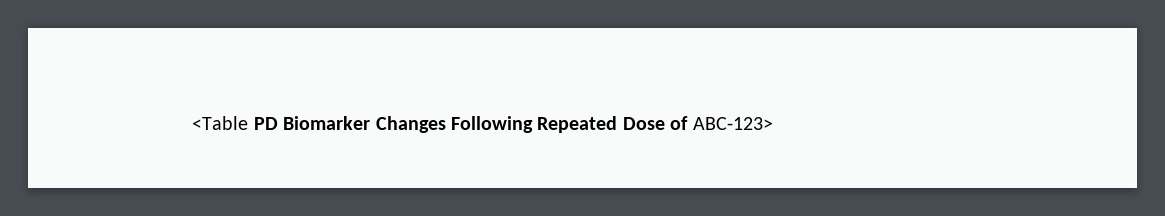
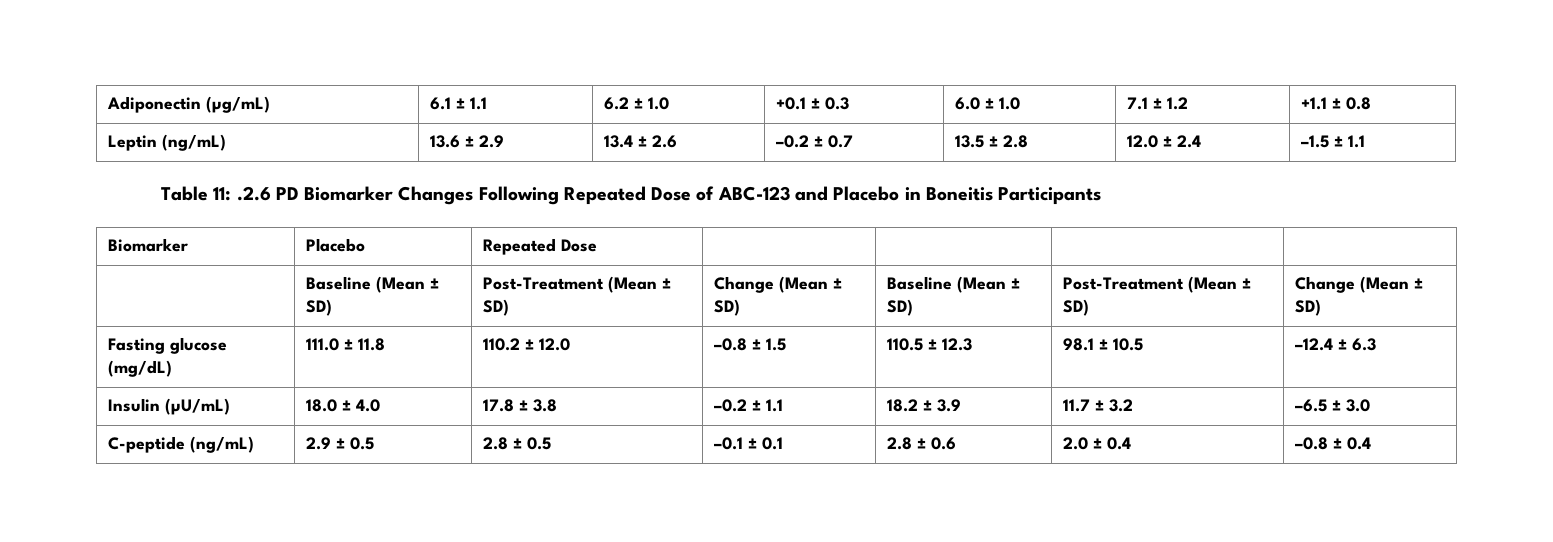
[192,116,249,130] <Table -> [107,96,270,113] [430,97,487,110] [604,97,669,110] [776,97,849,110] [955,97,1020,110] [1127,97,1188,110] [1301,97,1371,110] [108,134,226,151] [430,135,504,148] [604,135,677,148] [776,135,853,148] [955,135,1028,148] [1127,135,1201,148] [1301,135,1365,148] [161,186,271,201] Adiponectin (µg/mL) | 6.1 ± 1.1 | 6.2 ± 1.0 | +0.1 ± 0.3 | 6.0 ± 1.0 | 7.1 ± 1.2 | +1.1 ± 0.8 // Leptin (ng/mL) | 13.6 ± 2.9 | 13.4 ± 2.6 | –0.2 ± 0.7 | 13.5 ± 2.8 | 12.0 ± 2.4 | –1.5 ± 1.1 // Table 11: .2.6
[692,117,773,130] ABC-123> -> [717,186,1102,205] [108,238,189,252] [306,238,366,252] [483,238,597,255] [306,276,439,293] [306,299,333,316] [483,276,671,293] [483,299,510,316] [714,276,842,293] [714,299,741,316] [887,276,1020,293] [887,299,914,316] [1063,276,1251,293] [1063,299,1090,316] [1295,276,1423,293] [1295,299,1322,316] [108,337,227,354] [108,360,173,377] [306,338,385,351] [483,338,570,351] [714,338,786,351] [887,338,972,351] [1063,338,1143,351] [1295,338,1376,351] [108,398,230,415] [306,399,380,412] [483,399,557,412] [714,399,783,412] [887,399,961,412] [1063,399,1133,412] [1295,399,1370,412] [108,436,254,453] [306,437,374,450] [483,437,551,450] [714,437,783,450] [887,437,956,450] [1063,437,1131,450] [1295,437,1371,450] ABC-123 and Placebo in Boneitis Participants // Biomarker | Placebo | Repeated Dose | | | | // | Baseline (Mean ± SD) | Post-Treatment (Mean ± SD) | Change (Mean ± SD) | Baseline (Mean ± SD) | Post-Treatment (Mean ± SD) | Change (Mean ± SD) // Fasting glucose (mg/dL) | 111.0 ± 11.8 | 110.2 ± 12.0 | –0.8 ± 1.5 | 110.5 ± 12.3 | 98.1 ± 10.5 | –12.4 ± 6.3 // Insulin (µU/mL) | 18.0 ± 4.0 | 17.8 ± 3.8 | –0.2 ± 1.1 | 18.2 ± 3.9 | 11.7 ± 3.2 | –6.5 ± 3.0 // C-peptide (ng/mL) | 2.9 ± 0.5 | 2.8 ± 0.5 | –0.1 ± 0.1 | 2.8 ± 0.6 | 2.0 ± 0.4 | –0.8 ± 0.4

